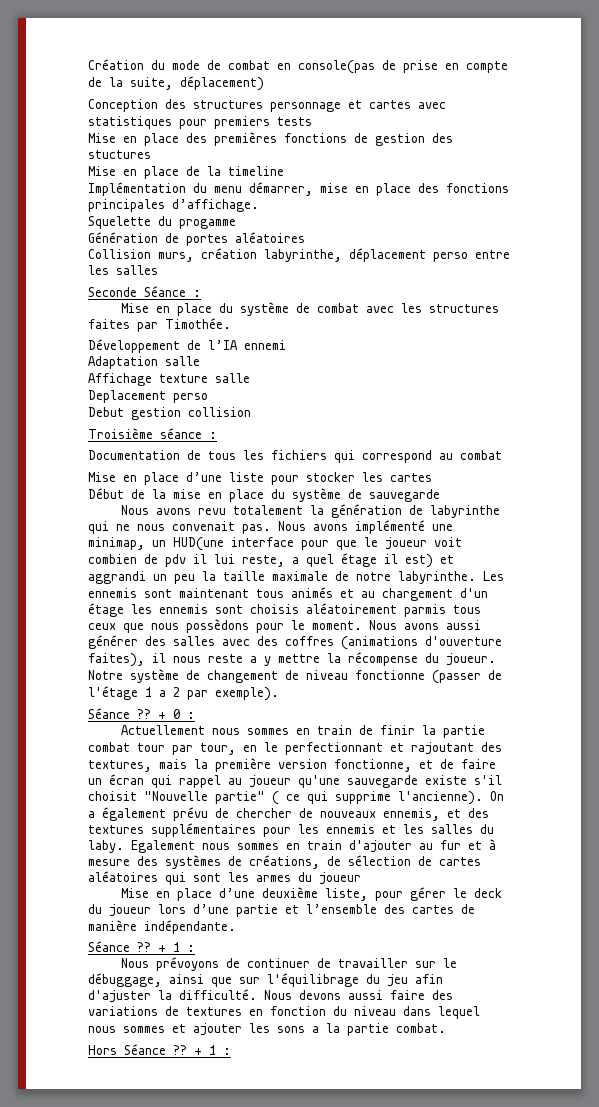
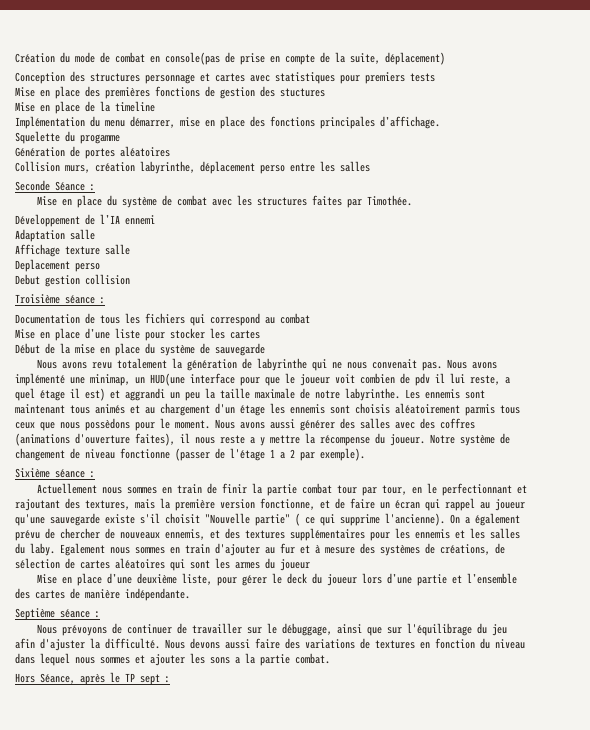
[88,708,180,719] Séance ?? + 0 -> [15,468,85,478] Sixième séance
[88,941,180,952] Séance ?? + 1 -> [15,608,90,620] Septième séance
[124,1044,216,1055] Séance ?? + 1 -> [40,672,160,685] Séance, après le TP sept

